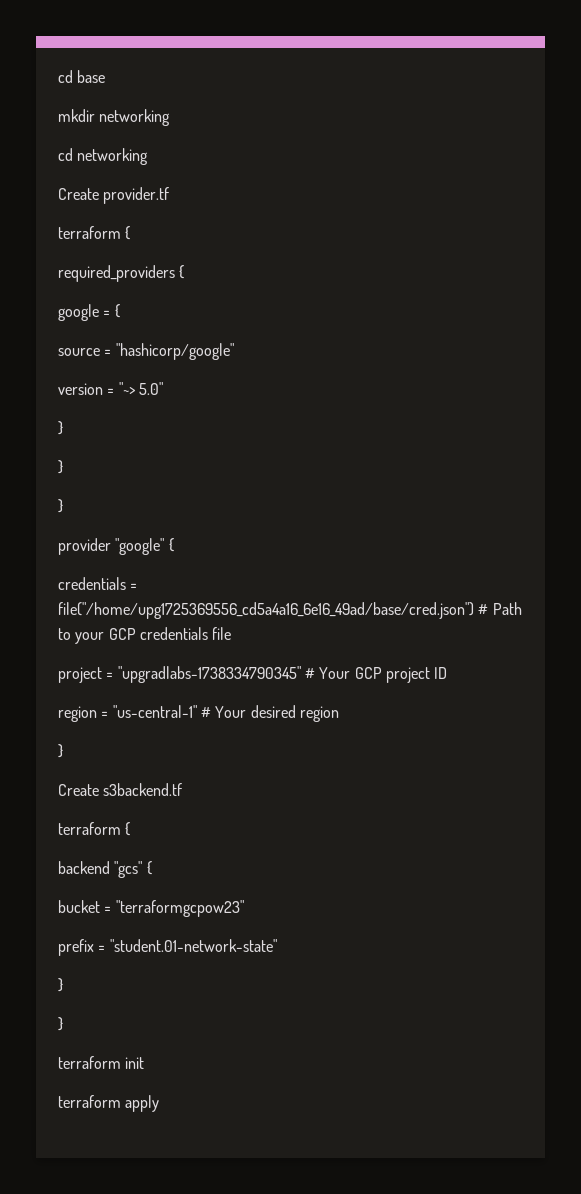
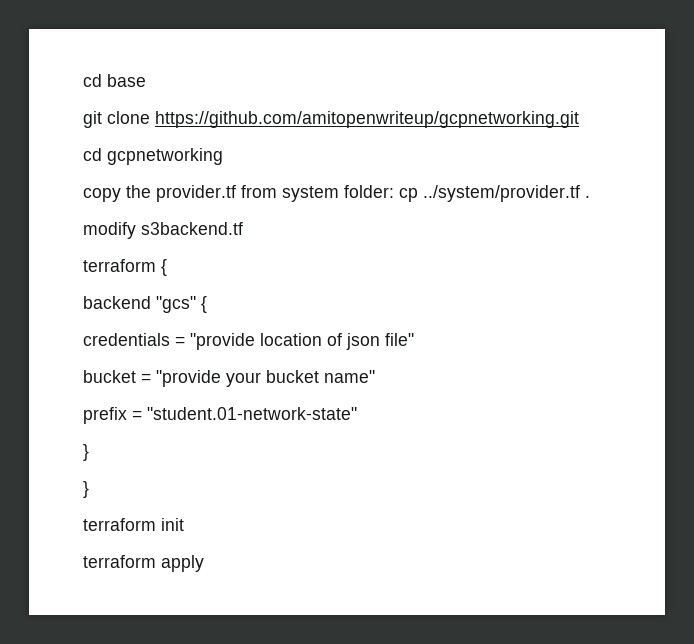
[58,109,171,126] [58,148,149,165] [58,187,170,204] [58,226,131,240] [58,265,185,282] [58,304,120,321] [58,343,234,360] [58,382,163,395] [58,421,63,435] [58,460,63,474] [58,499,63,513] [58,538,174,555] [58,577,138,590] [58,602,522,619] [58,627,232,644] [58,666,448,683] [58,705,339,722] [58,744,63,758] [58,784,99,796] mkdir networking // cd networking // Create provider.tf // terraform { // required_providers { // google = { // source = "hashicorp/google" // version = "~> 5.0" // } // } // } // provider "google" { // credentials = file("/home/upg1725369556_cd5a4a16_6e16_49ad/base/cred.json") # Path to your GCP credentials file // project = "upgradlabs-1738334790345" # Your GCP project ID // region = "us-central-1" # Your desired region // } // Create -> [83,111,579,128] [83,148,223,165] [83,185,590,202] [83,222,136,239] git clone https://github.com/amitopenwriteup/gcpnetworking.git // cd gcpnetworking // copy the provider.tf from system folder: cp ../system/provider.tf . // modify
[58,900,244,917] bucket = "terraformgcpow23" -> [83,333,414,350] [83,370,375,387] credentials = "provide location of json file" // bucket = "provide your bucket name"

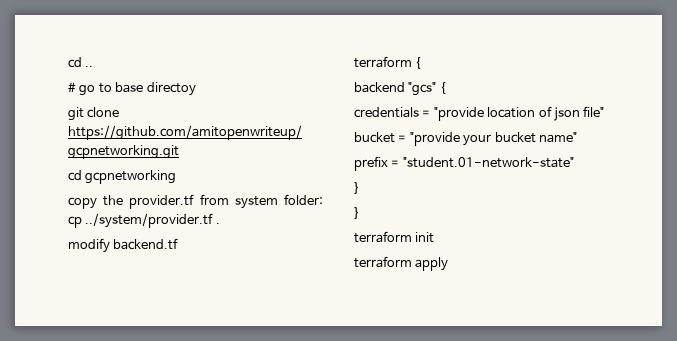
[83,74,102,87] cd -> [68,57,94,68] [68,82,112,96] cd .. // # go to
(146, 80) none -> [146,82,196,96] directoy
[141,222,243,235] s3backend.tf -> [113,238,179,250] backend.tf

